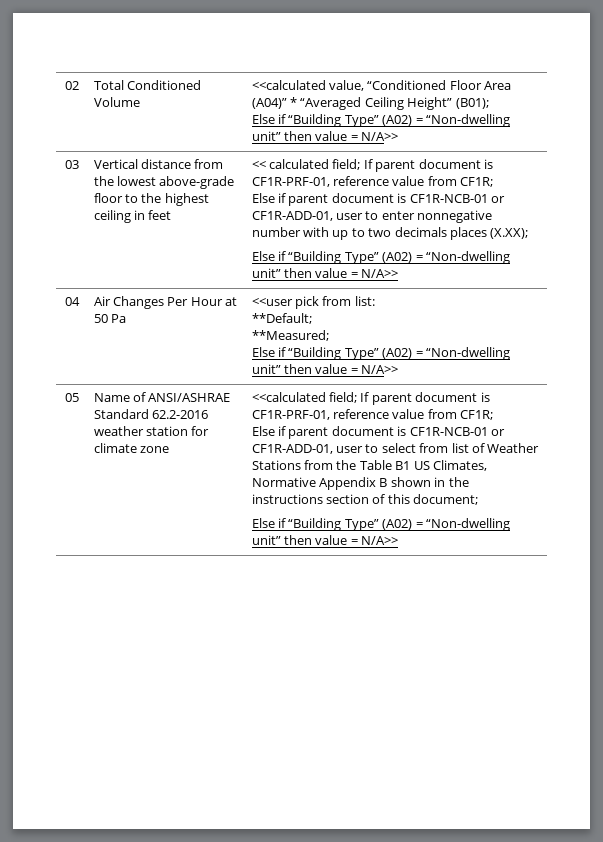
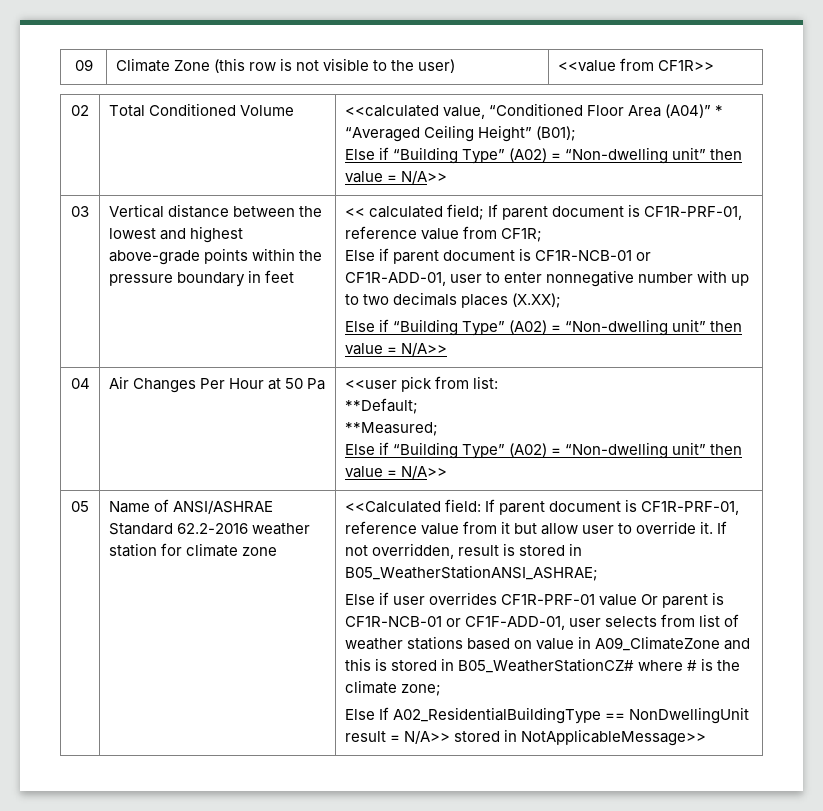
(64, 85) none -> [74,59,93,71] [115,58,456,73] [557,58,715,72] 09 | Climate Zone (this row is not visible to the user) | <<value from CF1R>> //
[194,159,224,169] from -> [233,206,296,217] between
[159,176,235,189] [93,193,209,206] [93,210,131,223] above-grade floor to the highest ceiling -> [159,226,244,243] [108,248,323,265] [108,272,245,287] and highest above-grade points within the pressure boundary
[251,392,490,405] [251,409,494,420] [251,426,505,439] [251,443,540,454] [251,460,487,471] [251,477,469,490] [251,494,479,505] [251,518,510,531] [251,535,399,545] <<calculated field; If parent document is CF1R-PRF-01, reference value from CF1R; // Else if parent document is CF1R-NCB-01 or CF1R-ADD-01, user to select from list of Weather Stations from the Table B1 US Climates, Normative Appendix B shown in the instructions section of this document; // Else if “Building Type” (A02) = “Non-dwelling unit” then value = N/A>> -> [344,499,740,515] [344,521,728,535] [344,543,583,559] [344,565,598,581] [344,592,725,608] [344,614,740,630] [344,636,751,651] [344,658,741,673] [344,680,441,696] [344,707,750,724] [344,729,707,746] <<Calculated field: If parent document is CF1R-PRF-01, reference value from it but allow user to override it. If not overridden, result is stored in B05_WeatherStationANSI_ASHRAE; // Else if user overrides CF1R-PRF-01 value Or parent is CF1R-NCB-01 or CF1F-ADD-01, user selects from list of weather stations based on value in A09_ClimateZone and this is stored in B05_WeatherStationCZ# where # is the climate zone; // Else If A02_ResidentialBuildingType == NonDwellingUnit result = N/A>> stored in NotApplicableMessage>>

